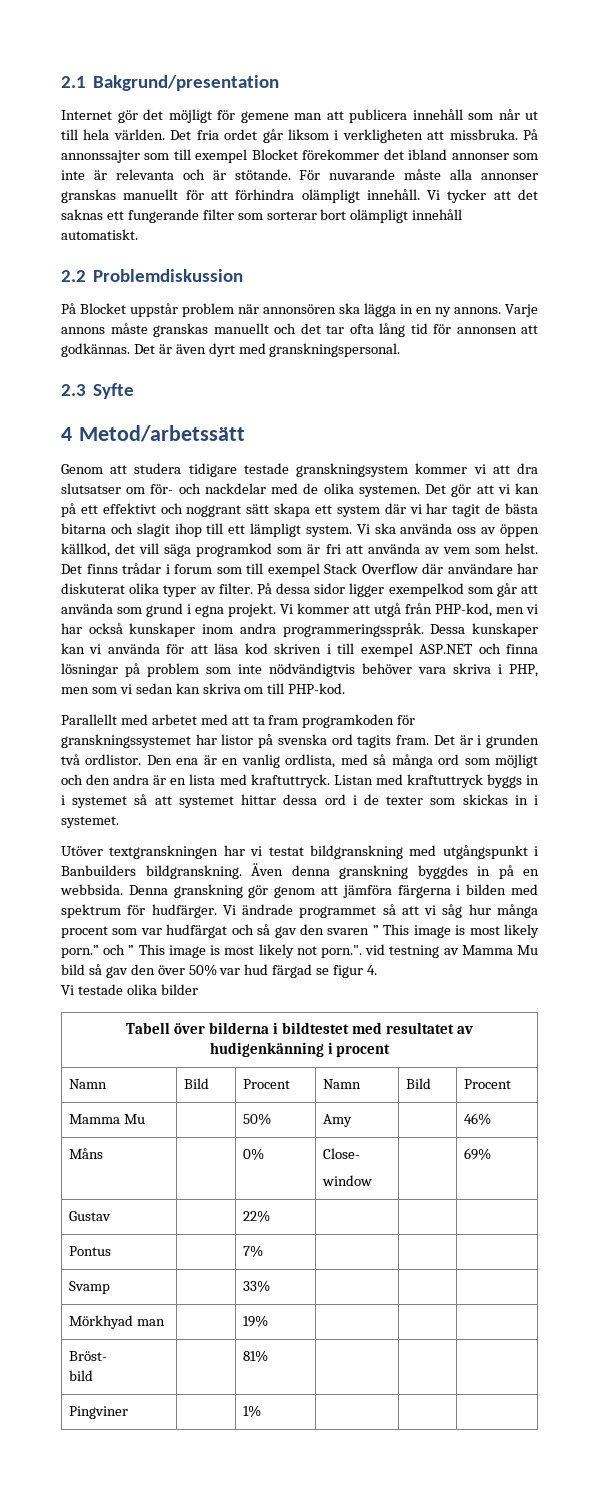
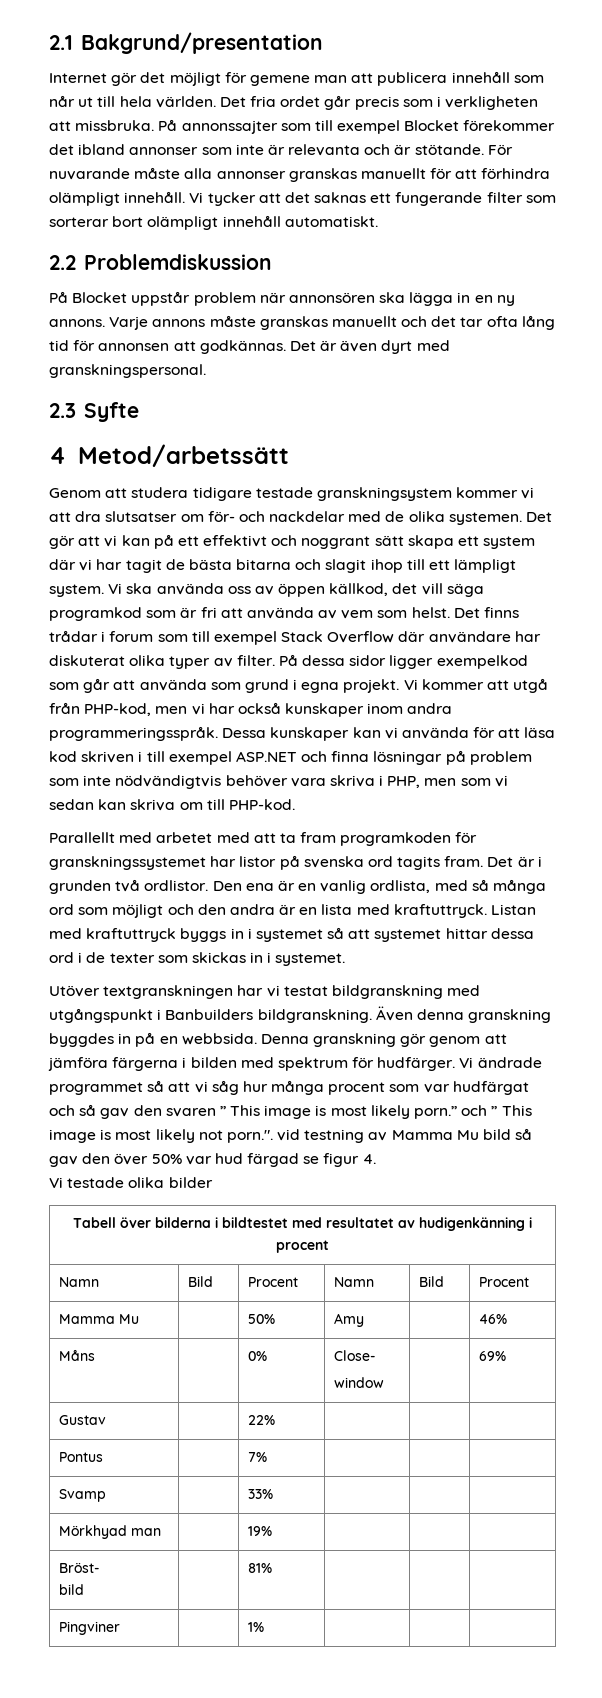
[287,129,329,140] liksom -> [354,96,433,110] precis som

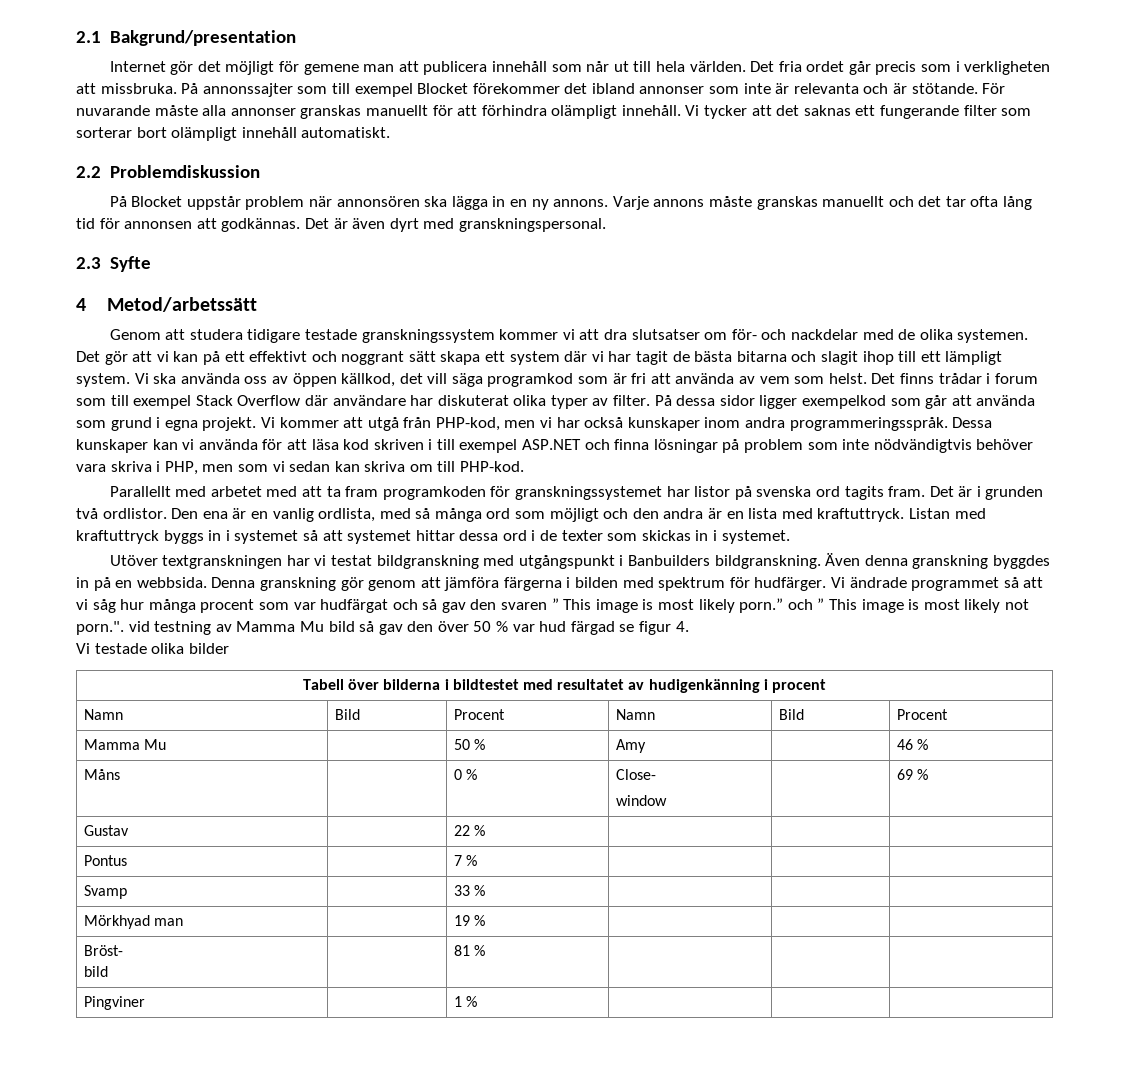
[316,487,452,501] granskningsystem -> [361,329,495,343] granskningssystem
[151,1154,182,1164] 50% -> [473,621,509,632] 50 %
[247,1314,275,1324] 50% -> [453,739,486,750] 50 %
[478,1314,507,1324] 46% -> [896,739,929,750] 46 %
[247,1351,267,1361] 0% -> [453,769,478,780] 0 %
[478,1351,506,1361] 69% -> [896,769,929,780] 69 %
[247,1415,275,1425] 22% -> [453,825,486,836] 22 %
[247,1452,267,1462] 7% -> [453,855,478,866] 7 %
[247,1489,273,1499] 33% -> [453,885,486,896] 33 %
[247,1526,272,1536] 19% -> [453,915,486,926] 19 %
[247,1563,272,1573] 81% -> [453,945,486,956] 81 %
[247,1622,264,1632] 1% -> [453,996,478,1007] 1 %

